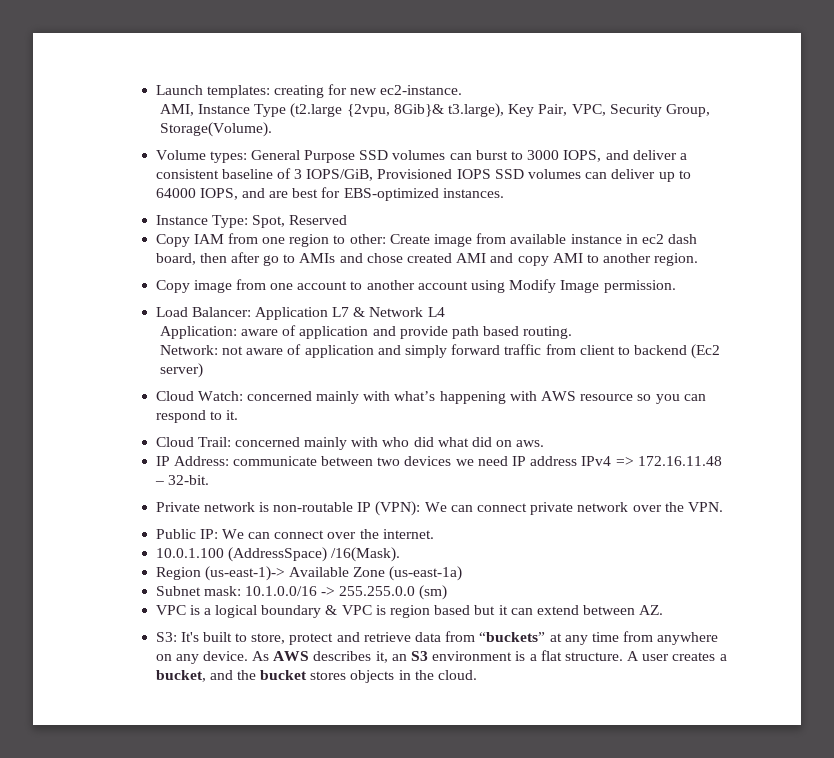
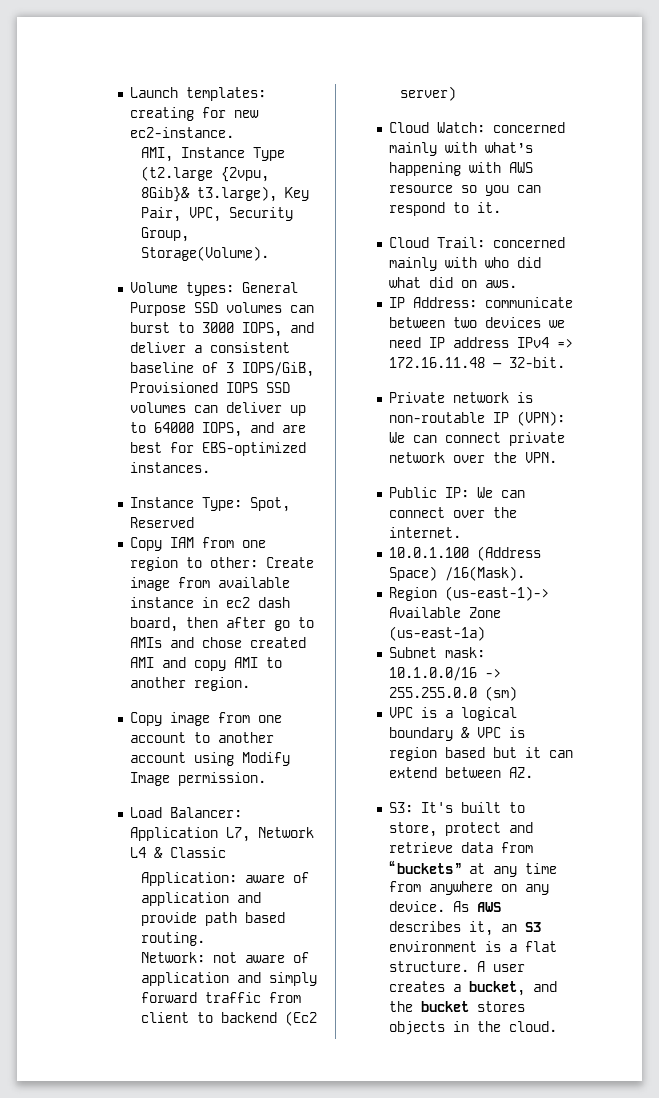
[332,307,366,317] L7 & -> [226,827,251,842] L7,
(445, 312) none -> [154,847,227,858] & Classic
[227,547,327,562] (AddressSpace) -> [477,546,542,561] [389,566,438,581] (Address Space)

